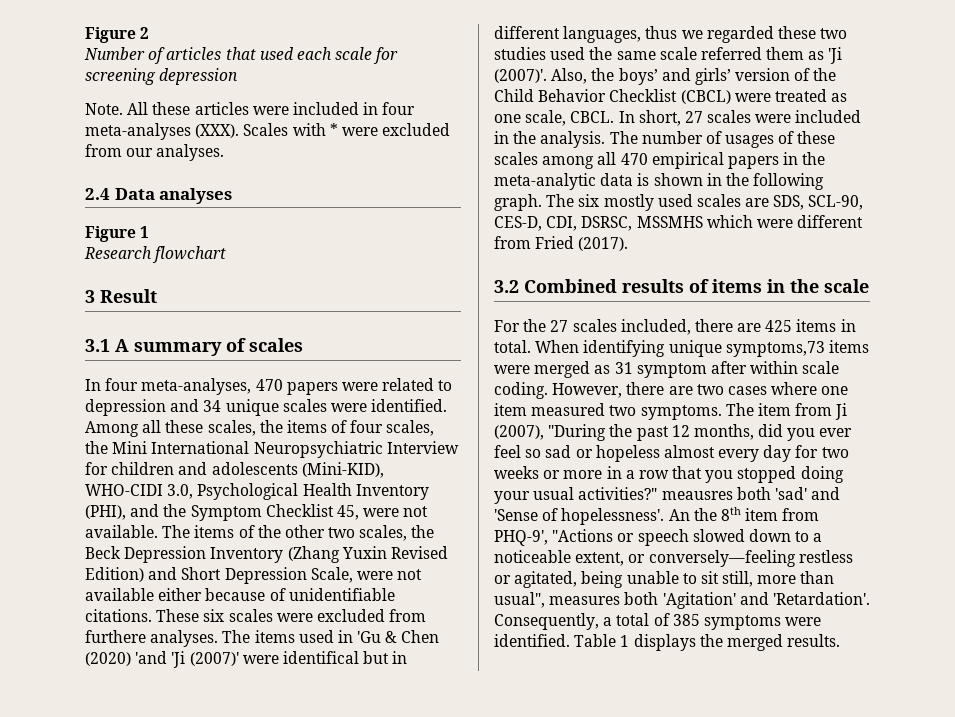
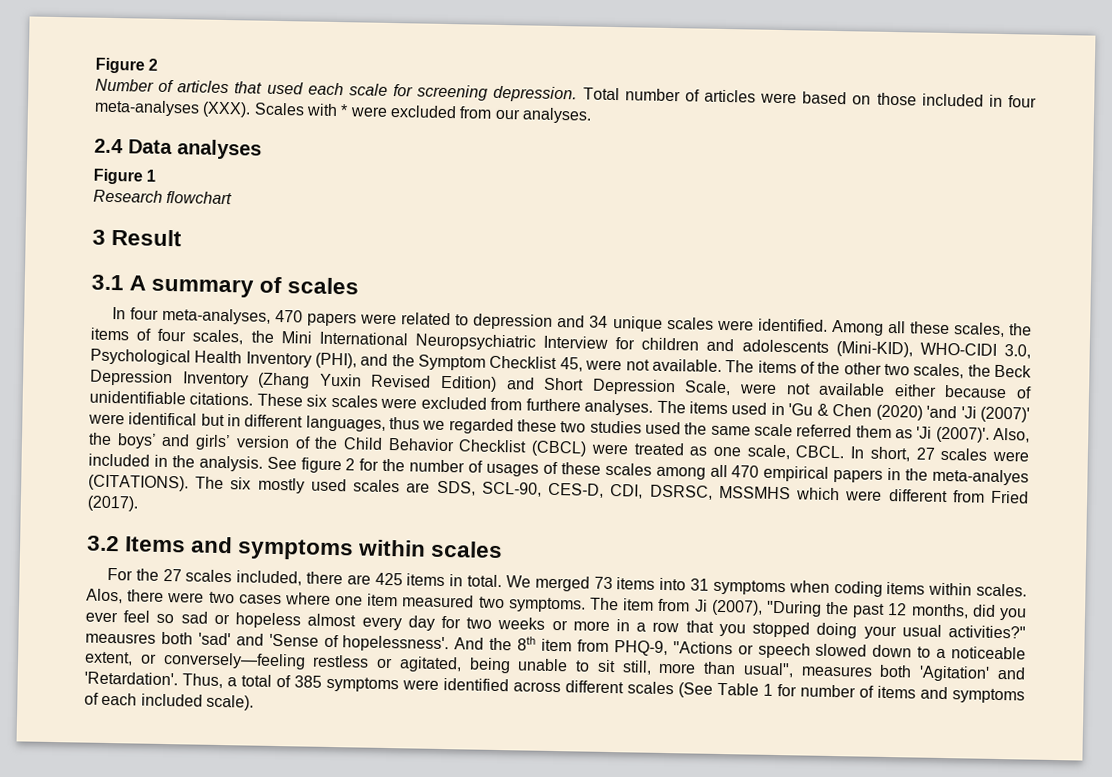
[159,68,239,85] [85,102,289,115] depression // Note. All these articles were -> [493,85,917,106] depression. Total number of articles were based on those
[609,131,638,144] The -> [266,456,406,474] See figure 2 for the
[494,173,825,190] [494,194,542,211] meta-analytic data is shown in the following graph. -> [931,468,1029,486] [88,474,189,492] meta-analyes (CITATIONS).
[524,279,869,293] Combined results of items in the scale -> [125,536,504,561] Items and symptoms within scales
[535,340,869,357] [494,361,840,378] [494,382,693,399] When identifying unique symptoms,73 items were merged as 31 symptom after within scale coding. However, there are -> [505,575,1027,597] [86,588,205,604] We merged 73 items into 31 symptoms when coding items within scales. Alos, there were
[668,509,690,521] An -> [454,637,485,650] And
[494,530,548,546] PHQ-9', -> [613,640,668,657] PHQ-9,
[494,613,599,630] Consequently, -> [182,673,223,689] Thus,
[494,634,841,651] identified. Table 1 displays the merged results. -> [443,678,1025,704] [84,692,254,711] identified across different scales (See Table 1 for number of items and symptoms of each included scale).

